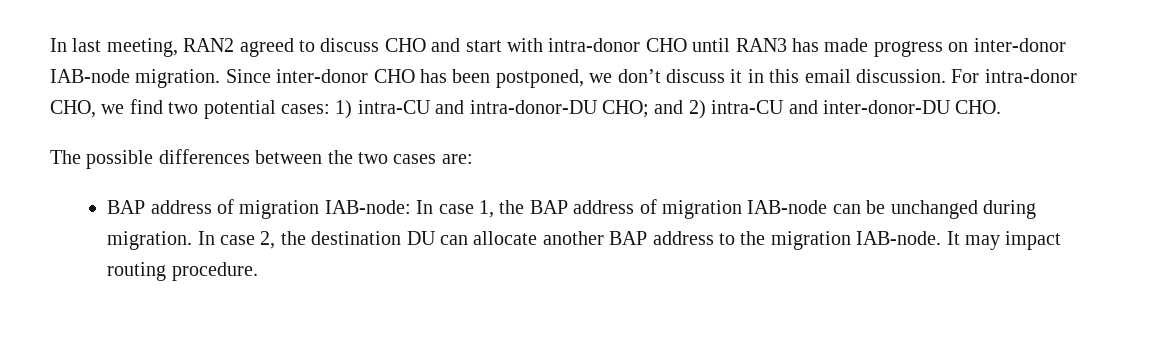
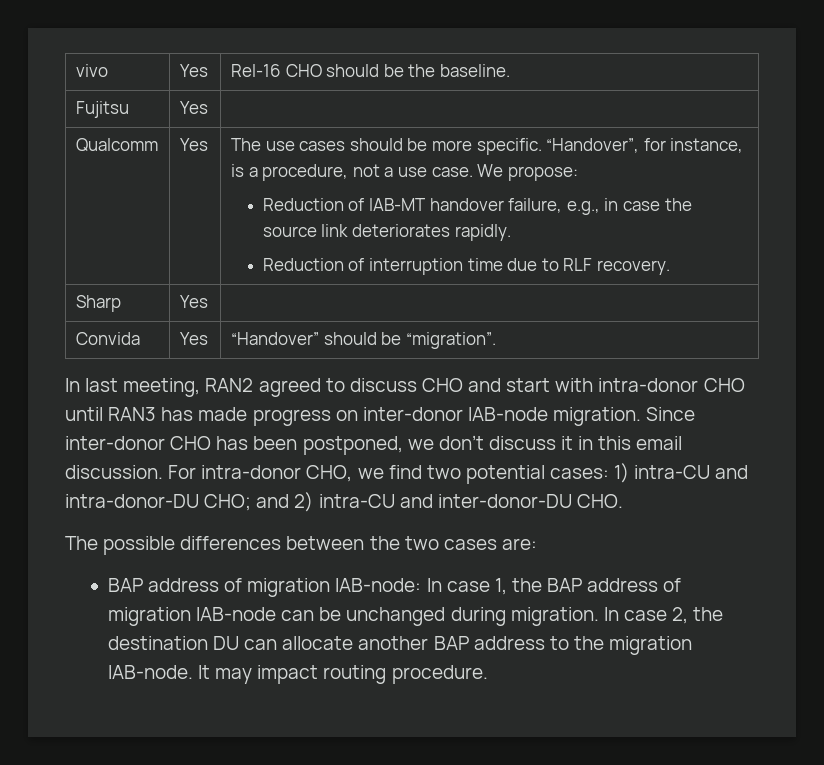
(50, 45) none -> [75,64,108,77] [179,64,208,77] [230,64,510,77] [75,101,129,118] [179,101,208,114] [75,138,158,152] [179,138,208,151] [230,138,744,155] [230,164,578,181] [262,198,692,215] [262,224,511,241] [262,258,670,275] [75,295,121,312] [179,295,208,308] [75,332,140,345] [179,332,208,345] [230,332,496,349] vivo | Yes | Rel-16 CHO should be the baseline. // Fujitsu | Yes | // Qualcomm | Yes | The use cases should be more specific. “Handover”, for instance, is a procedure, not a use case. We propose: // Reduction of IAB-MT handover failure, e.g., in case the source link deteriorates rapidly. // Reduction of interruption time due to RLF recovery. // Sharp | Yes | // Convida | Yes | “Handover” should be “migration”. //

